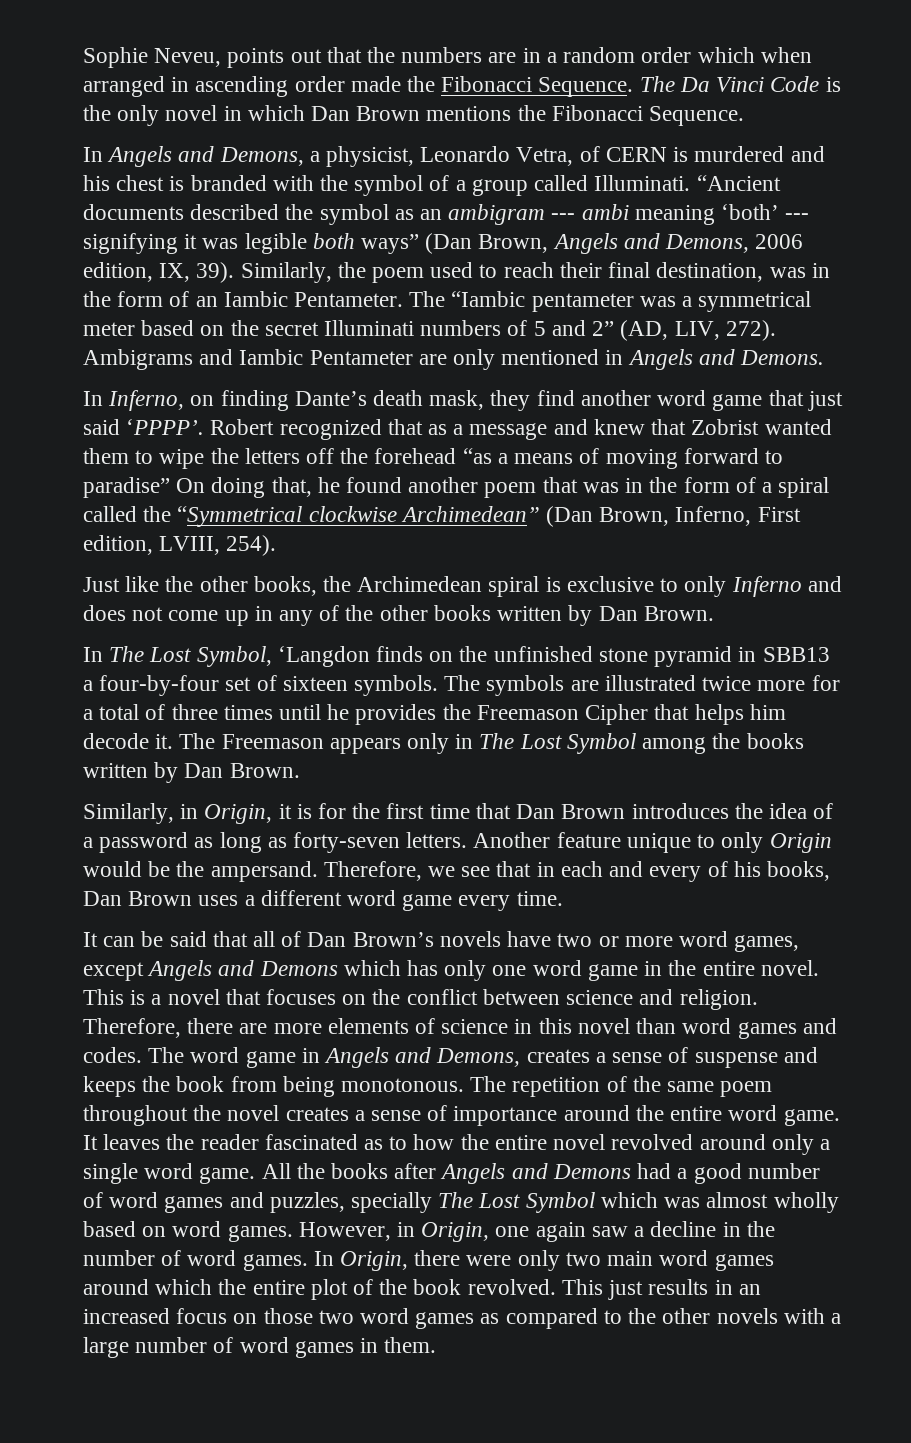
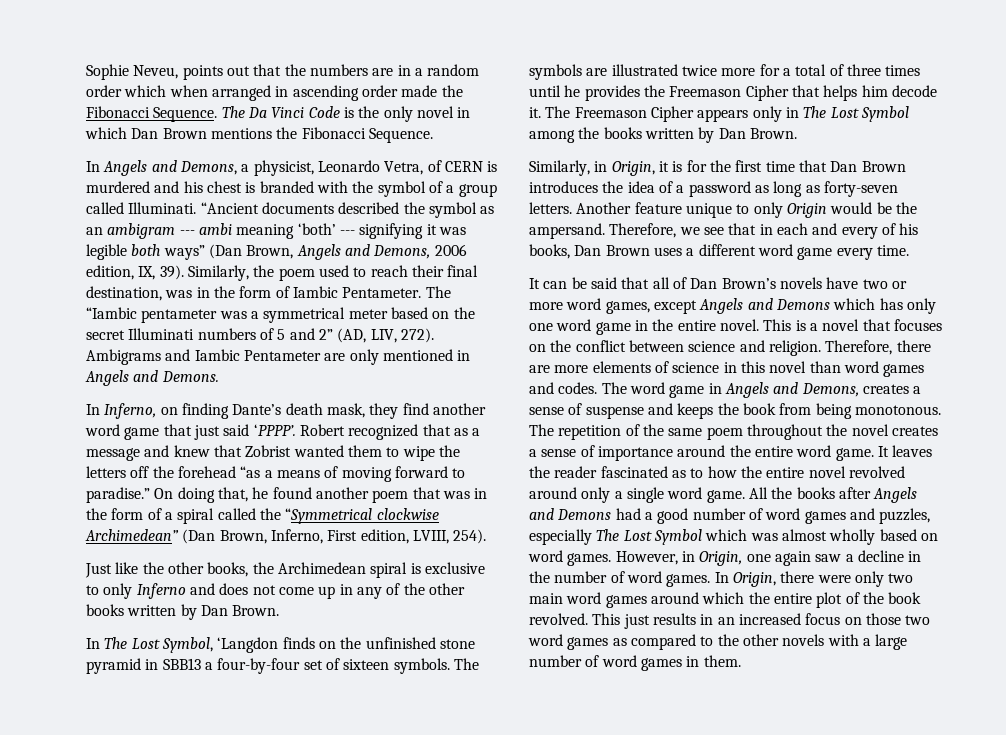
[195,296,218,307] an -> (290, 292) none
[83,477,170,498] paradise” -> [86,487,150,503] paradise.”
(324, 741) none -> [650,106,694,122] Cipher
[351,1192,433,1213] specially -> [529,529,592,545] especially

